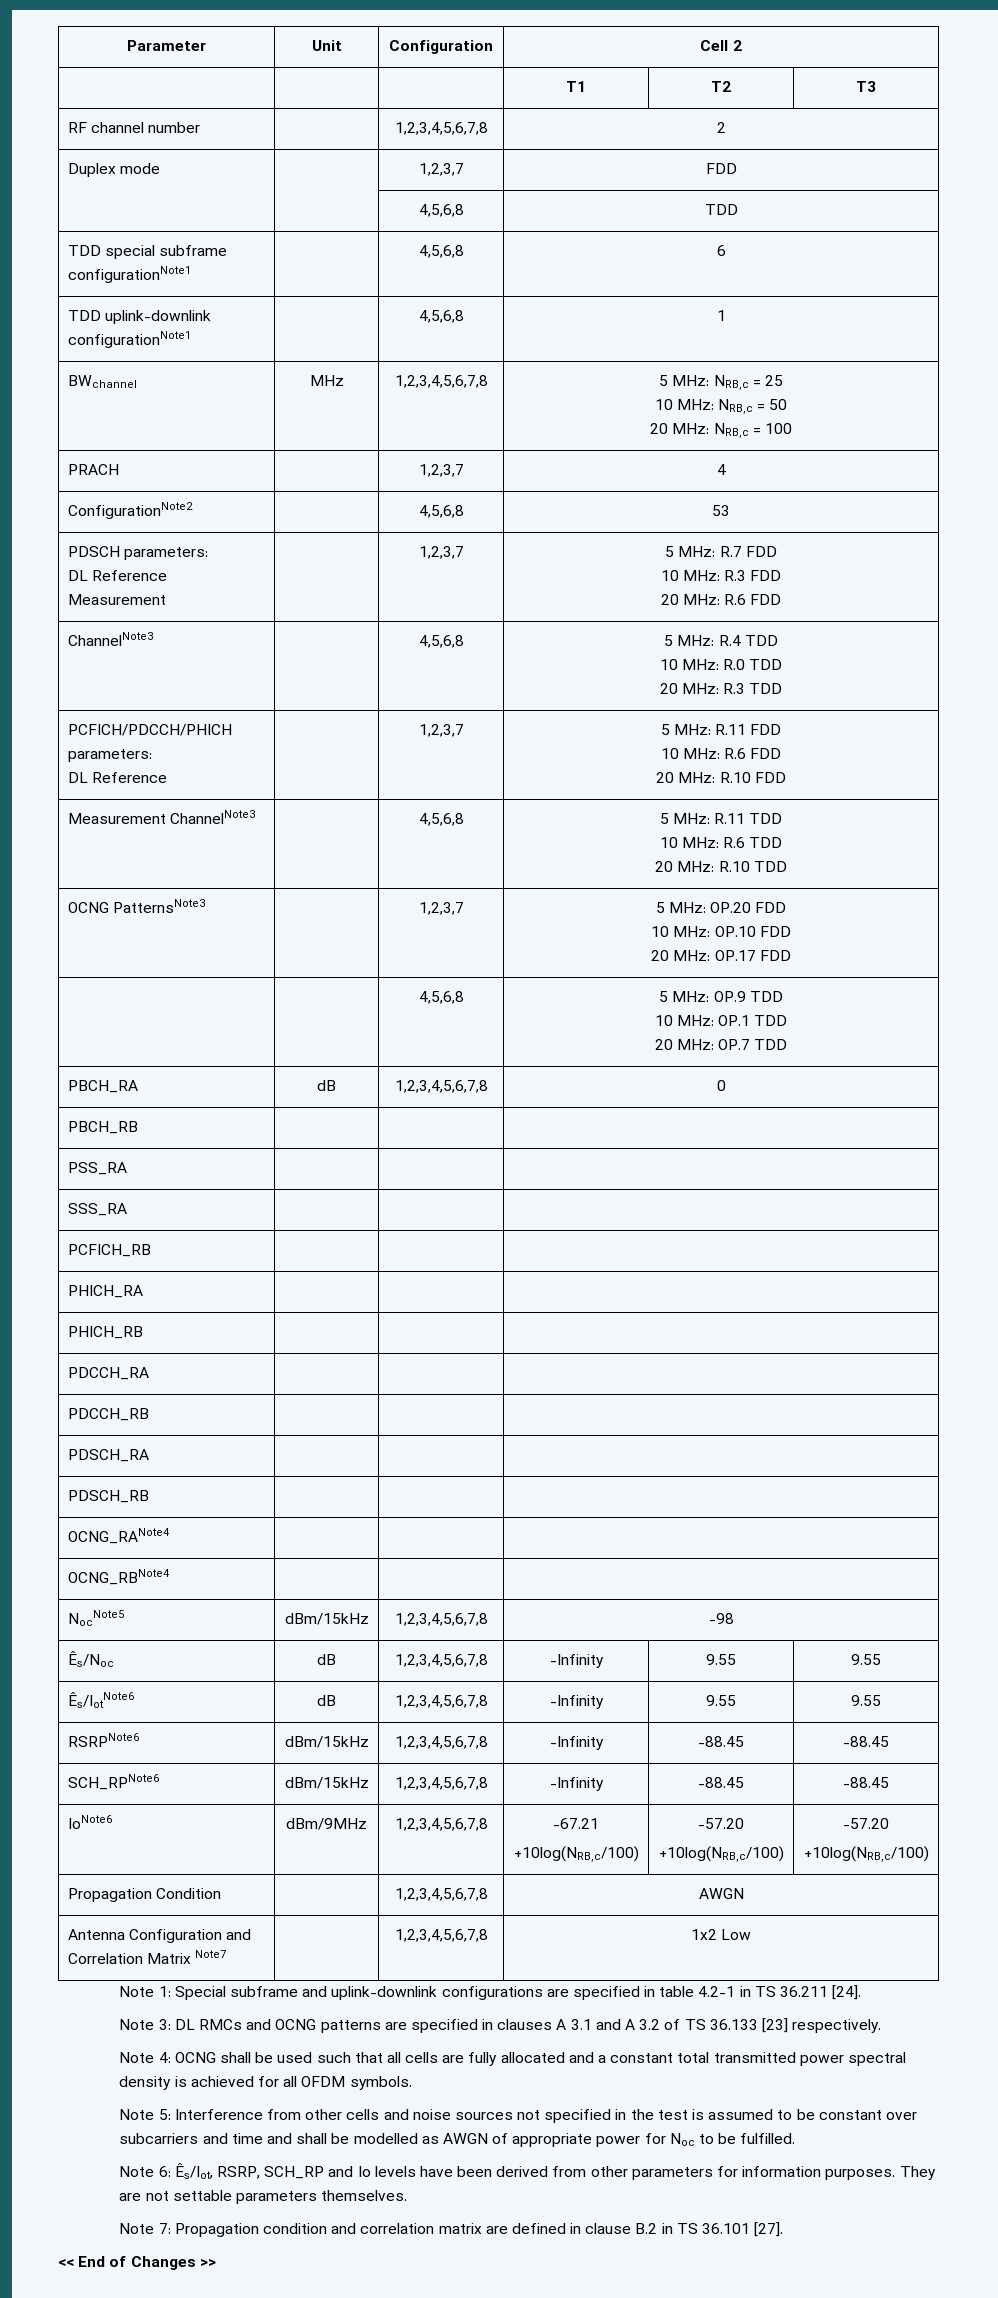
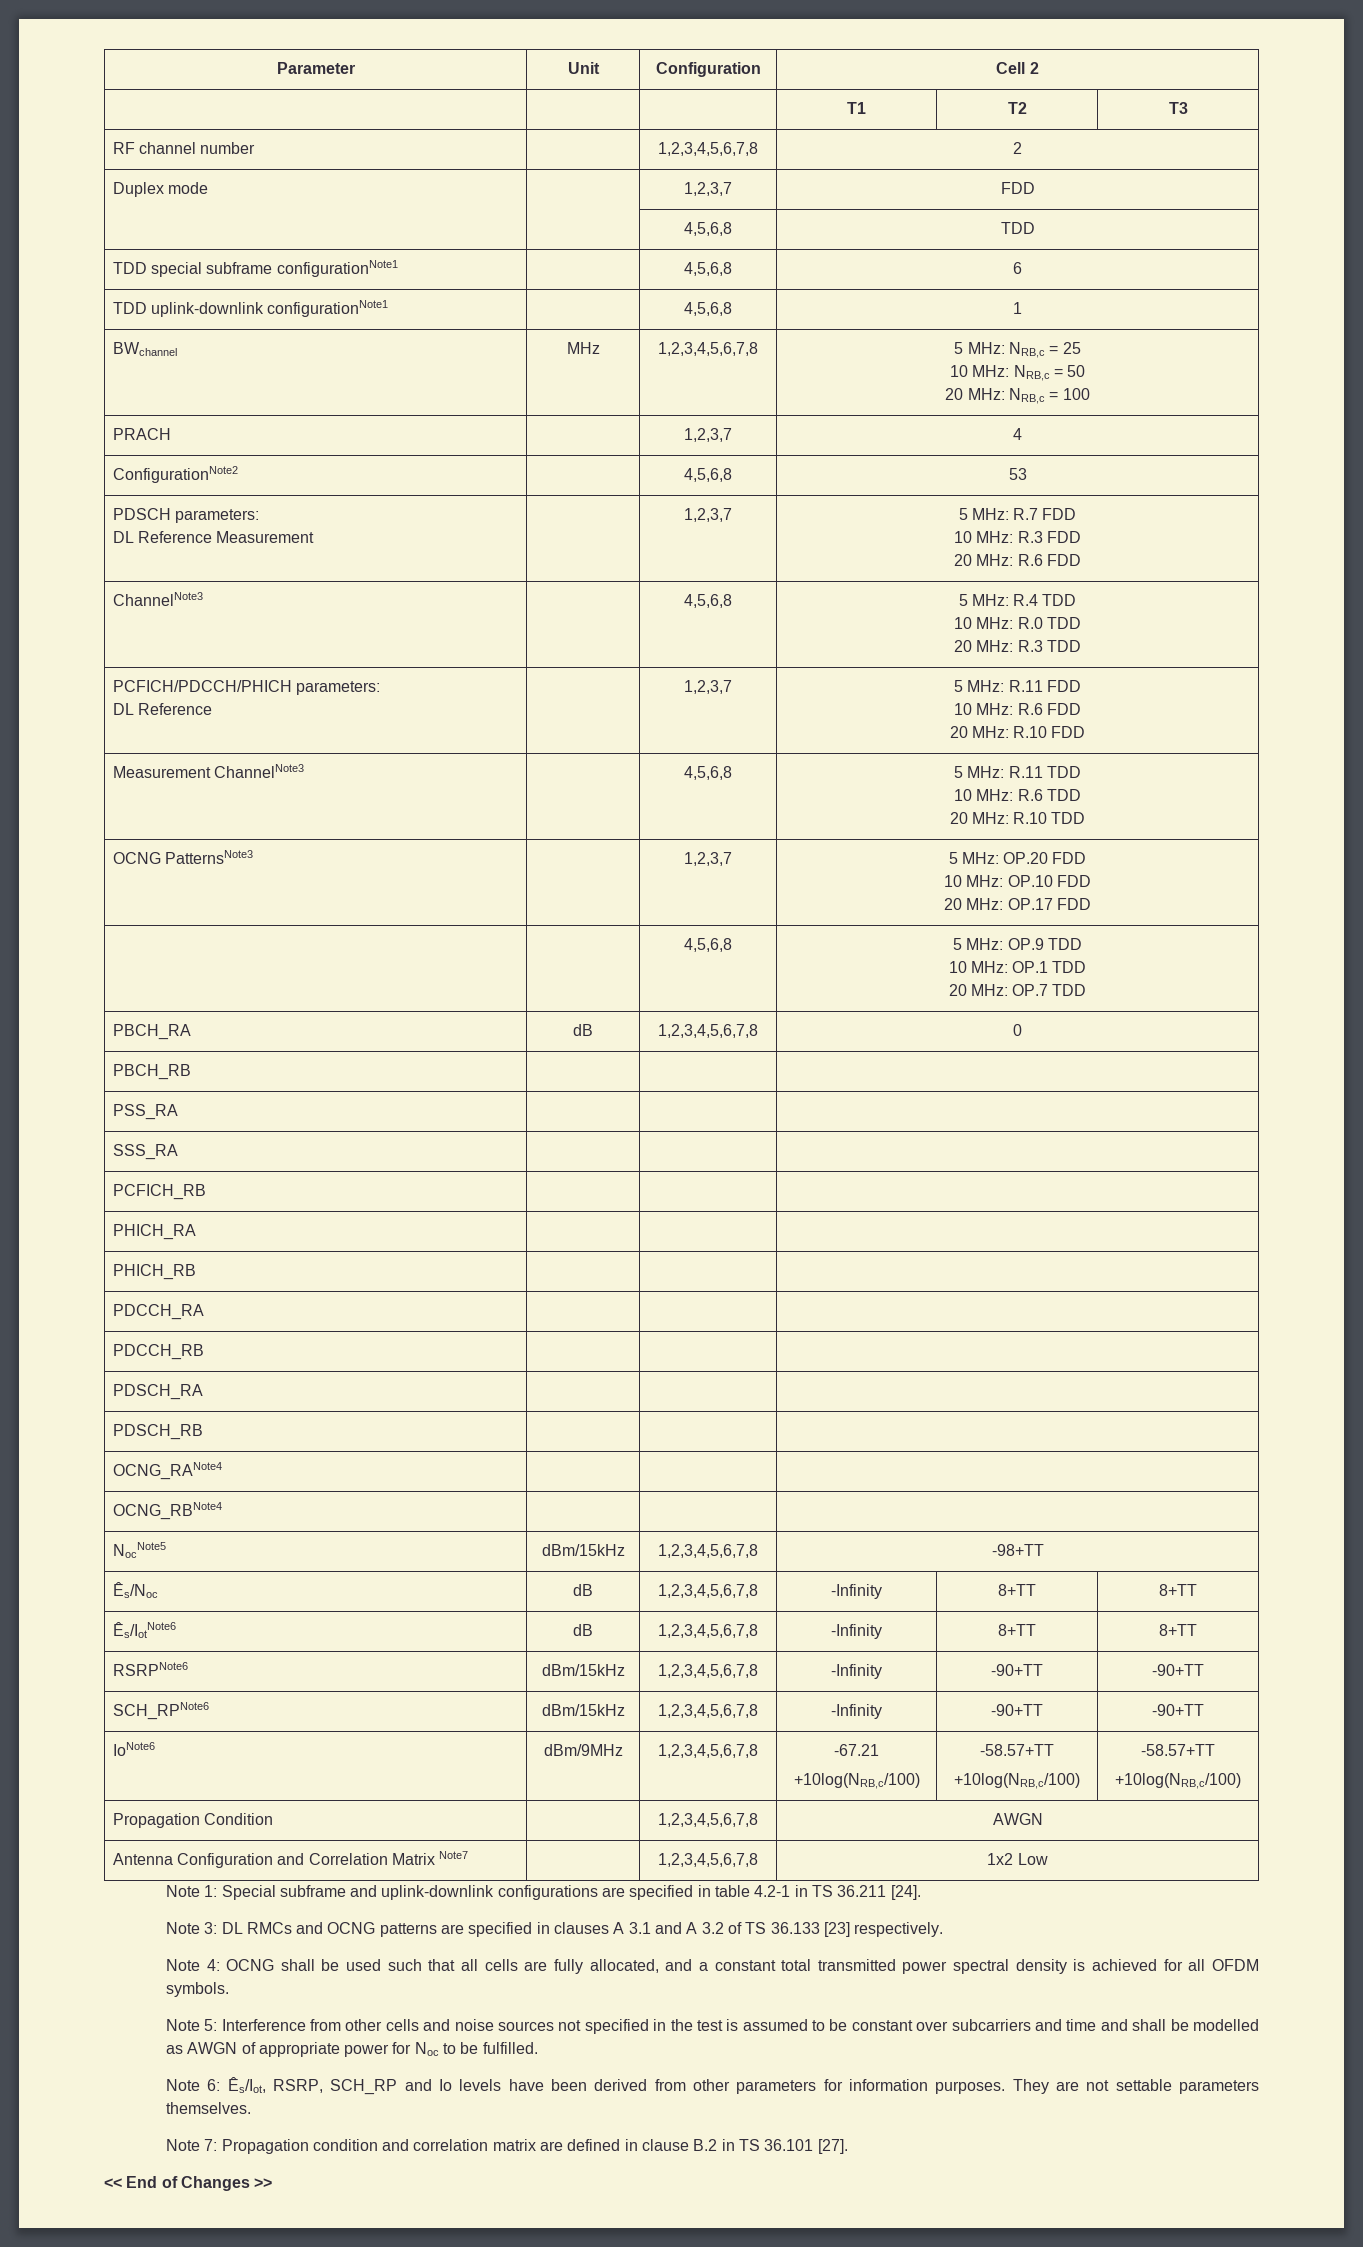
[708,1613,734,1624] -98 -> [991,1544,1044,1556] -98+TT
[706,1654,736,1665] [851,1654,881,1665] 9.55 | 9.55 -> [998,1584,1036,1596] [1159,1584,1197,1596] 8+TT | 8+TT
[706,1695,736,1706] [851,1695,881,1706] 9.55 | 9.55 -> [998,1624,1036,1636] [1159,1624,1197,1636] 8+TT | 8+TT
[698,1736,744,1747] [843,1736,889,1747] -88.45 | -88.45 -> [991,1664,1043,1676] [1152,1664,1204,1676] -90+TT | -90+TT
[698,1777,744,1788] [843,1777,889,1788] -88.45 | -88.45 -> [991,1704,1043,1716] [1152,1704,1204,1716] -90+TT | -90+TT
[698,1818,744,1829] [658,1846,784,1862] [843,1818,889,1829] -57.20 // +10log(NRB,c/100) | -57.20 -> [980,1744,1054,1756] [954,1773,1080,1789] [1141,1744,1215,1756] -58.57+TT // +10log(NRB,c/100) | -58.57+TT
[500,2052,565,2063] allocated -> [589,1959,659,1973] allocated,

